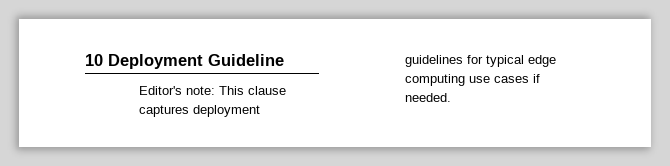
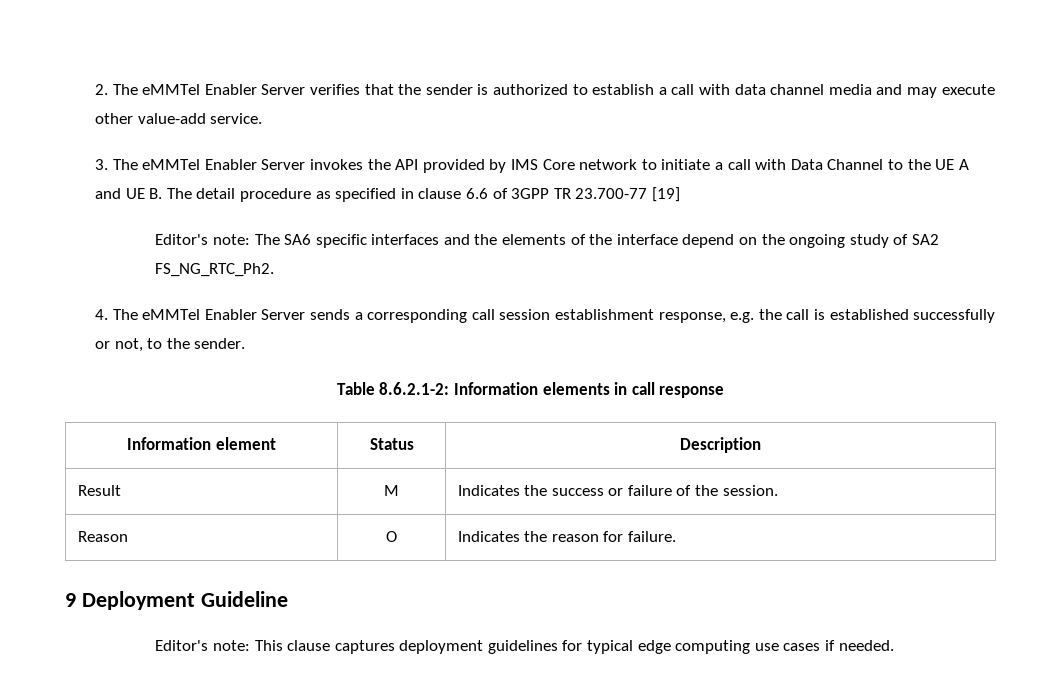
[85,54,103,66] 10 -> [95,84,995,98] [95,113,263,124] [95,159,969,173] [95,187,680,202] [155,234,939,248] [155,263,275,277] [95,309,996,323] [95,338,246,352] [336,382,725,398] [127,437,276,450] [369,438,414,450] [680,437,761,453] [77,485,121,496] [384,485,399,496] [457,485,778,496] [77,531,128,542] [386,531,397,542] [457,531,676,542] [65,593,76,607] 2. The eMMTel Enabler Server verifies that the sender is authorized to establish a call with data channel media and may execute other value-add service. // 3. The eMMTel Enabler Server invokes the API provided by IMS Core network to initiate a call with Data Channel to the UE A and UE B. The detail procedure as specified in clause 6.6 of 3GPP TR 23.700-77 [19] // Editor's note: The SA6 specific interfaces and the elements of the interface depend on the ongoing study of SA2 FS_NG_RTC_Ph2. // 4. The eMMTel Enabler Server sends a corresponding call session establishment response, e.g. the call is established successfully or not, to the sender. // Table 8.6.2.1-2: Information elements in call response // Information element | Status | Description // Result | M | Indicates the success or failure of the session. // Reason | O | Indicates the reason for failure. // 9

